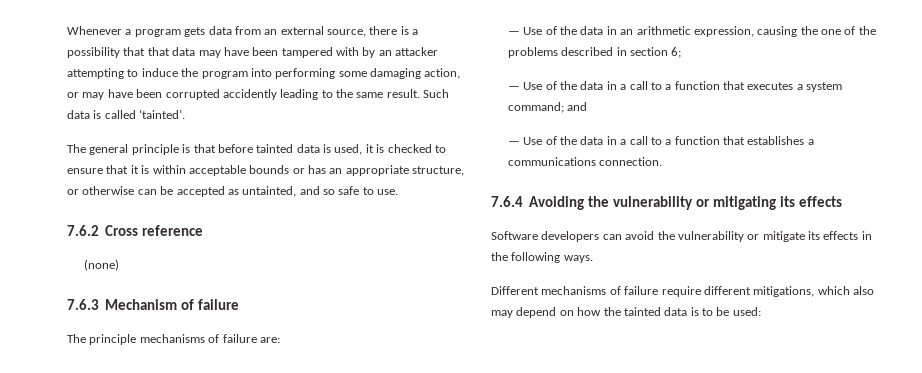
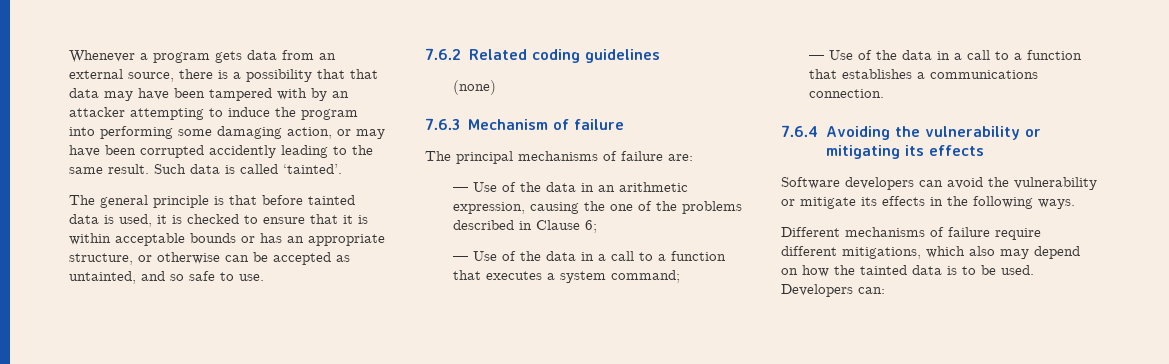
[105,225,204,236] Cross reference -> [468,49,660,63] Related coding guidelines
[89,334,137,345] principle -> [456,151,513,164] principal
[630,47,669,56] section -> [535,220,580,230] Clause
[567,102,588,111] and -> (680, 276) none
[732,307,761,316] used: -> [1001,265,1034,275] [781,284,885,297] used. Developers can:

